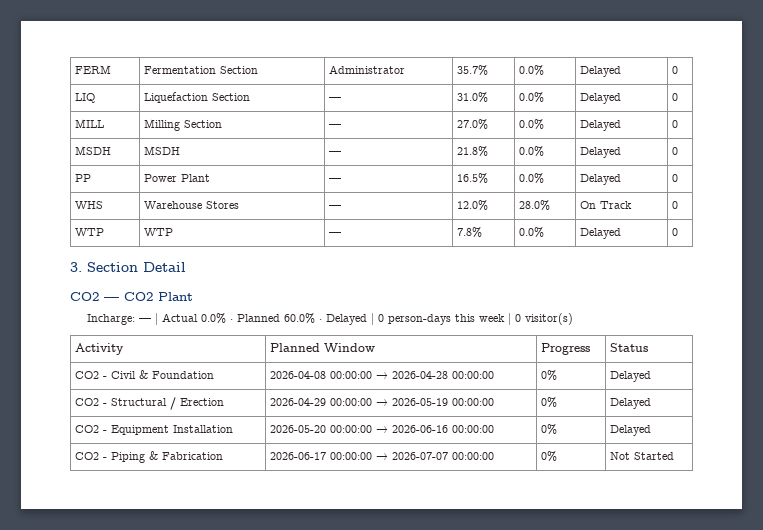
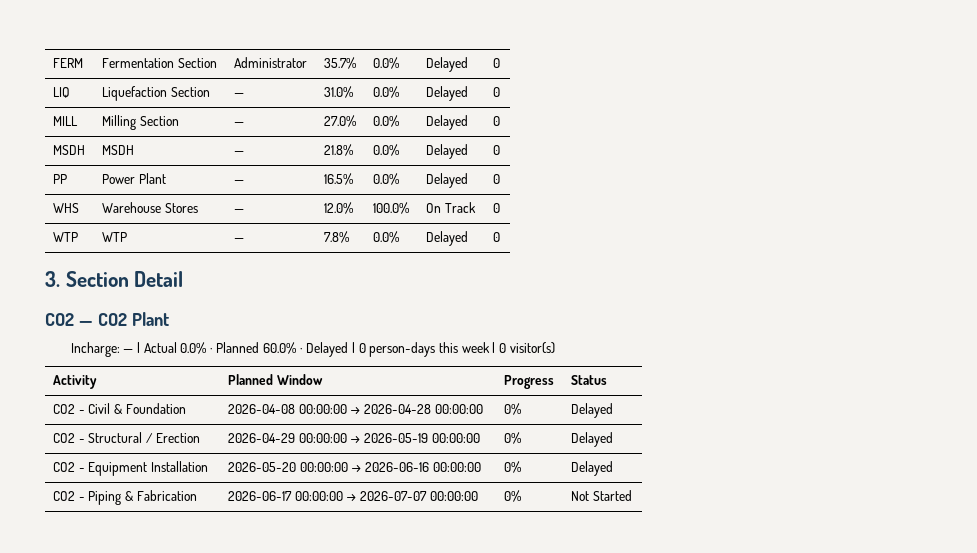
[518,200,550,211] 28.0% -> [373,202,410,214] 100.0%

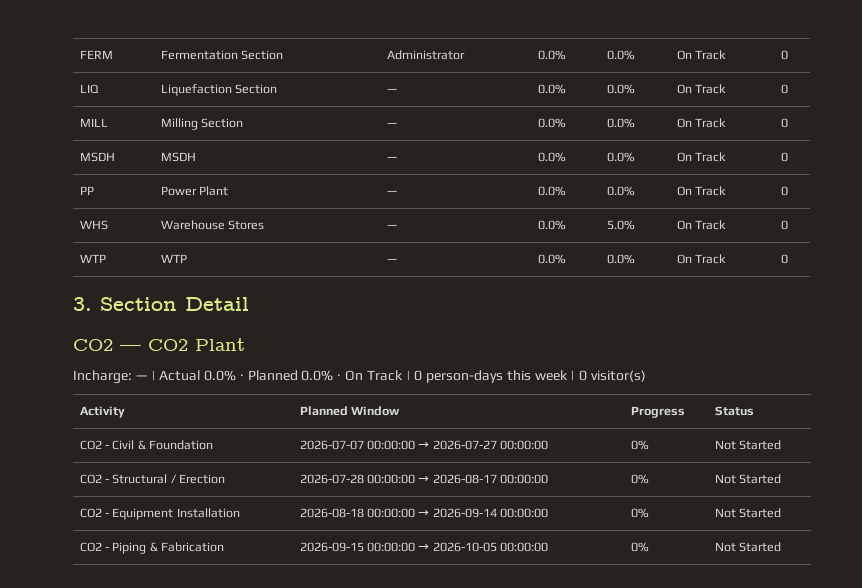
[324,57,357,69] [373,57,400,69] [426,57,469,72] 35.7% | 0.0% | Delayed -> [537,50,566,60] [606,50,635,60] [676,50,727,60] 0.0% | 0.0% | On Track
[324,86,354,98] [373,86,400,98] [426,86,469,101] 31.0% | 0.0% | Delayed -> [537,84,566,94] [606,84,635,94] [676,84,727,94] 0.0% | 0.0% | On Track
[324,115,357,127] [373,115,400,127] [426,115,469,130] 27.0% | 0.0% | Delayed -> [537,118,566,128] [606,118,635,128] [676,118,727,128] 0.0% | 0.0% | On Track
[324,144,354,156] [373,144,400,156] [426,144,469,159] 21.8% | 0.0% | Delayed -> [537,152,566,162] [606,152,635,162] [676,152,727,162] 0.0% | 0.0% | On Track
[324,173,354,185] [373,173,400,185] [426,173,469,188] 16.5% | 0.0% | Delayed -> [537,186,566,196] [606,186,635,196] [676,186,727,196] 0.0% | 0.0% | On Track
[324,202,354,214] [373,202,410,214] 12.0% | 100.0% -> [537,220,566,230] [606,220,635,230] 0.0% | 5.0%
[324,231,350,243] [373,231,400,243] [426,231,469,246] 7.8% | 0.0% | Delayed -> [537,254,566,264] [606,254,635,264] [676,254,727,264] 0.0% | 0.0% | On Track
[263,342,349,357] 60.0% · Delayed -> [301,370,403,381] 0.0% · On Track
[228,404,483,414] [504,403,522,415] [571,403,614,418] 2026-04-08 00:00:00 → 2026-04-28 00:00:00 | 0% | Delayed -> [299,440,549,450] [630,440,649,450] [714,440,782,450] 2026-07-07 00:00:00 → 2026-07-27 00:00:00 | 0% | Not Started
[228,433,480,443] [504,432,522,444] [571,432,614,447] 2026-04-29 00:00:00 → 2026-05-19 00:00:00 | 0% | Delayed -> [299,474,549,484] [630,474,649,484] [714,474,782,484] 2026-07-28 00:00:00 → 2026-08-17 00:00:00 | 0% | Not Started
[228,462,481,472] [504,461,522,473] [571,461,614,476] 2026-05-20 00:00:00 → 2026-06-16 00:00:00 | 0% | Delayed -> [299,508,549,518] [630,508,649,518] [714,508,782,518] 2026-08-18 00:00:00 → 2026-09-14 00:00:00 | 0% | Not Started
[228,491,427,501] 2026-06-17 00:00:00 → 2026-07-07 -> [299,542,497,552] 2026-09-15 00:00:00 → 2026-10-05

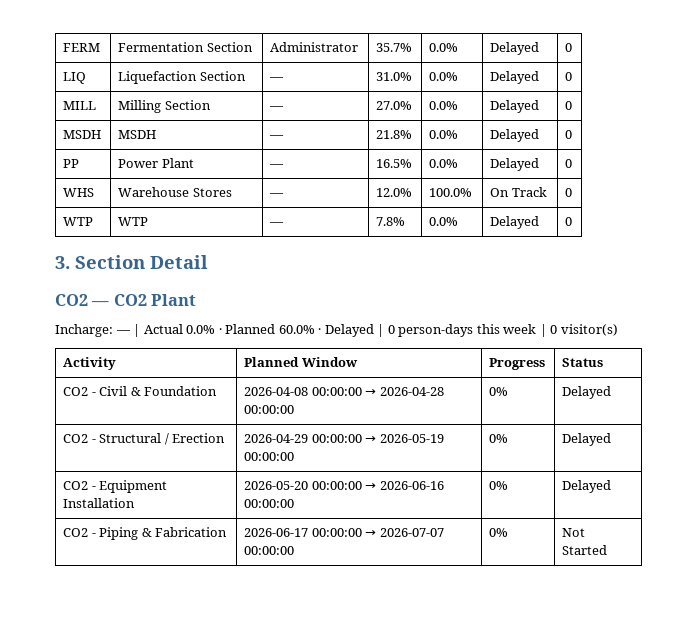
[537,50,566,60] [606,50,635,60] [676,50,727,60] 0.0% | 0.0% | On Track -> [376,43,413,52] [429,43,459,52] [490,42,540,55] 35.7% | 0.0% | Delayed
[537,84,566,94] [606,84,635,94] [676,84,727,94] 0.0% | 0.0% | On Track -> [376,72,413,81] [429,72,459,81] [490,71,540,84] 31.0% | 0.0% | Delayed
[537,118,566,128] [606,118,635,128] [676,118,727,128] 0.0% | 0.0% | On Track -> [376,101,413,110] [429,101,459,110] [490,100,540,113] 27.0% | 0.0% | Delayed
[537,152,566,162] [606,152,635,162] [676,152,727,162] 0.0% | 0.0% | On Track -> [376,130,413,139] [429,130,459,139] [490,129,540,142] 21.8% | 0.0% | Delayed
[537,186,566,196] [606,186,635,196] [676,186,727,196] 0.0% | 0.0% | On Track -> [376,159,413,168] [429,159,459,168] [490,158,540,171] 16.5% | 0.0% | Delayed
[537,220,566,230] [606,220,635,230] 0.0% | 5.0% -> [376,188,413,197] [429,188,473,197] 12.0% | 100.0%
[537,254,566,264] [606,254,635,264] [676,254,727,264] 0.0% | 0.0% | On Track -> [376,217,406,226] [429,217,459,226] [490,216,540,229] 7.8% | 0.0% | Delayed
[301,370,403,381] 0.0% · On Track -> [278,324,374,337] 60.0% · Delayed
[299,440,549,450] [630,440,649,450] [714,440,782,450] 2026-07-07 00:00:00 → 2026-07-27 00:00:00 | 0% | Not Started -> [244,387,444,396] [244,405,295,414] [489,387,509,396] [562,386,612,399] 2026-04-08 00:00:00 → 2026-04-28 00:00:00 | 0% | Delayed
[299,474,549,484] [630,474,649,484] [714,474,782,484] 2026-07-28 00:00:00 → 2026-08-17 00:00:00 | 0% | Not Started -> [244,434,444,443] [244,452,295,461] [489,434,509,443] [562,433,612,446] 2026-04-29 00:00:00 → 2026-05-19 00:00:00 | 0% | Delayed
[299,508,549,518] [630,508,649,518] [714,508,782,518] 2026-08-18 00:00:00 → 2026-09-14 00:00:00 | 0% | Not Started -> [244,481,444,490] [244,499,295,508] [489,481,509,490] [562,480,612,493] 2026-05-20 00:00:00 → 2026-06-16 00:00:00 | 0% | Delayed
[299,542,497,552] 2026-09-15 00:00:00 → 2026-10-05 -> [244,528,444,537] 2026-06-17 00:00:00 → 2026-07-07

